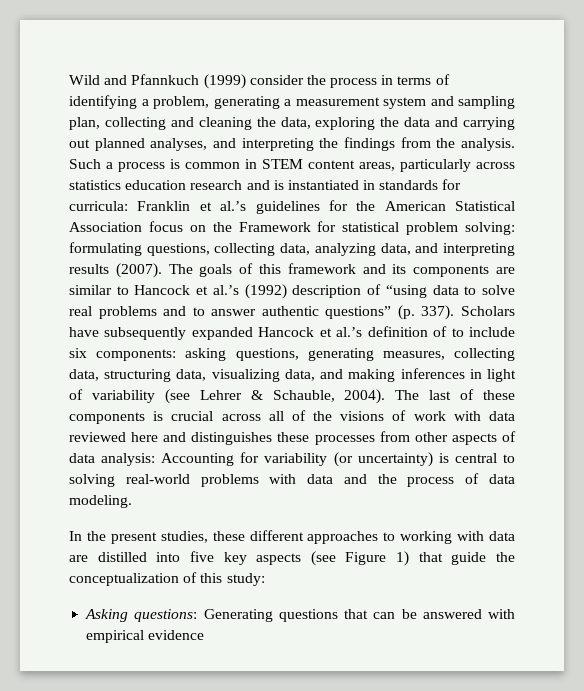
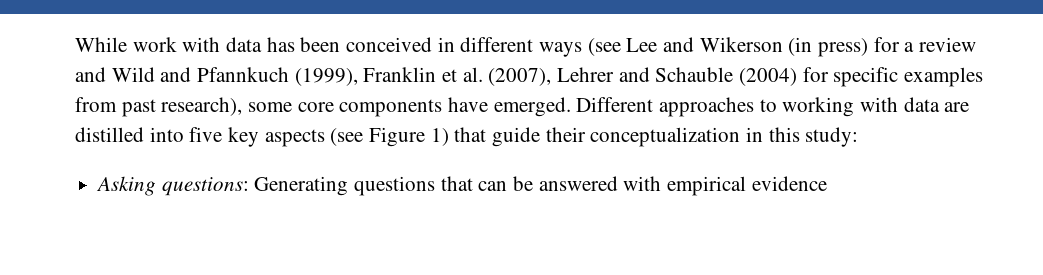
[69,74,450,89] [69,95,515,109] [69,117,515,130] [69,137,515,151] [69,159,515,172] [69,179,462,190] [69,200,515,214] [69,221,515,235] [69,242,515,256] [69,263,516,278] [69,284,516,299] [69,305,515,320] [69,326,515,340] [69,348,515,361] [69,368,516,382] [69,389,515,404] [69,410,515,424] [69,431,516,445] [69,452,515,467] [69,473,515,487] [69,495,132,508] [69,530,304,544] Wild and Pfannkuch (1999) consider the process in terms of identifying a problem, generating a measurement system and sampling plan, collecting and cleaning the data, exploring the data and carrying out planned analyses, and interpreting the findings from the analysis. Such a process is common in STEM content areas, particularly across statistics education research and is instantiated in standards for curricula: Franklin et al.’s guidelines for the American Statistical Association focus on the Framework for statistical problem solving: formulating questions, collecting data, analyzing data, and interpreting results (2007). The goals of this framework and its components are similar to Hancock et al.’s (1992) description of “using data to solve real problems and to answer authentic questions” (p. 337). Scholars have subsequently expanded Hancock et al.’s definition of to include six components: asking questions, generating measures, collecting data, structuring data, visualizing data, and making inferences in light of variability (see Lehrer & Schauble, 2004). The last of these components is crucial across all of the visions of work with data reviewed here and distinguishes these processes from other aspects of data analysis: Accounting for variability (or uncertainty) is central to solving real-world problems with data and the process of data modeling. // In the present studies, these different -> [75,37,977,57] [75,67,984,87] [75,97,654,117] While work with data has been conceived in different ways (see Lee and Wikerson (in press) for a review and Wild and Pfannkuch (1999), Franklin et al. (2007), Lehrer and Schauble (2004) for specific examples from past research), some core components have emerged. Different
[495,552,515,562] [69,572,198,586] the conceptualization of -> [545,127,764,147] their conceptualization in

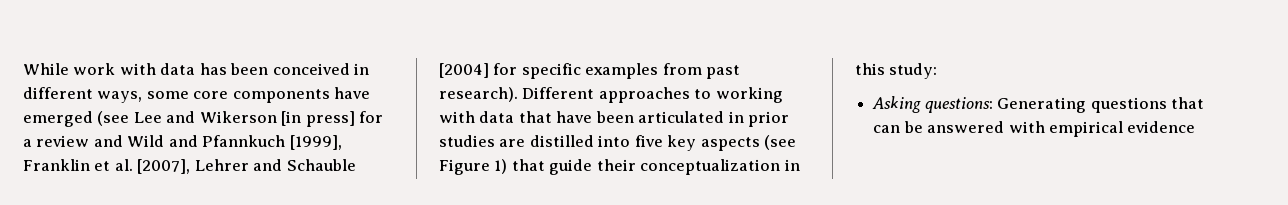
[539,42,583,57] ways -> [97,87,371,103] [23,111,93,127] ways, some core components have emerged
[788,37,869,57] (in press) -> [281,111,355,127] [in press]
[294,68,358,86] (1999), -> [289,135,342,150] [1999],
[488,68,552,86] (2007), -> [137,159,191,174] [2007],
[739,68,798,86] (2004) -> [439,63,489,78] [2004]
[161,97,571,117] research), some core components have emerged. -> [439,87,518,102] research).
(940, 104) none -> [518,111,790,127] [439,135,495,147] that have been articulated in prior studies

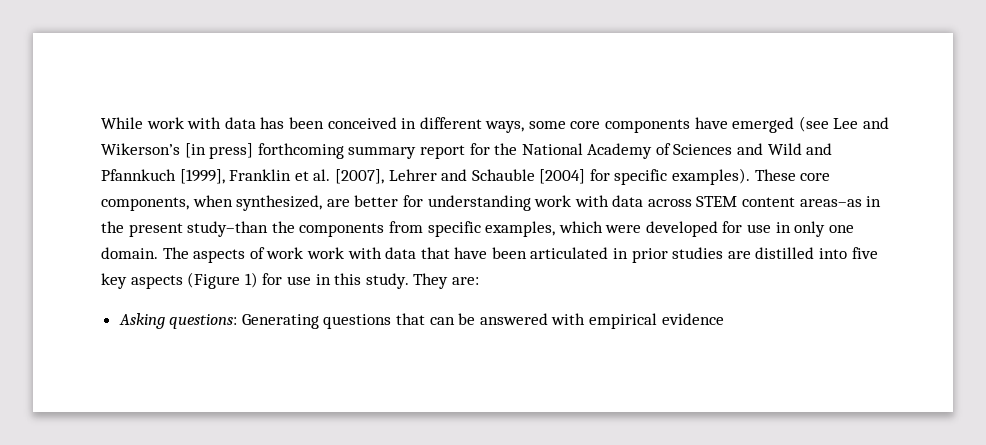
[199,111,277,123] Wikerson -> [101,143,180,155] Wikerson’s
[359,111,384,123] [23,135,90,147] for a review -> [257,143,733,159] forthcoming summary report for the National Academy of Sciences
[585,63,741,79] [439,87,783,103] examples from past research). Different approaches to working -> [672,168,831,185] [101,195,882,211] [101,221,854,237] [101,247,344,263] examples). These core components, when synthesized, are better for understanding work with data across STEM content areas–as in the present study–than the components from specific examples, which were developed for use in only one domain. The aspects of work work
[764,135,797,150] [439,159,800,175] [855,63,938,79] (see Figure 1) that guide their conceptualization in this study: -> [187,272,479,289] (Figure 1) for use in this study. They are:

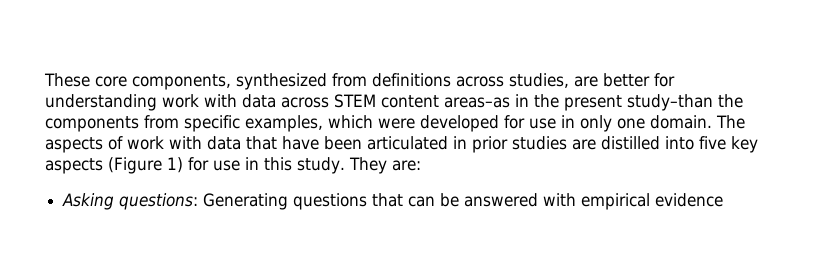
[101,116,890,133] [101,143,833,159] [101,168,831,185] [101,195,323,211] While work with data has been conceived in different ways, some core components have emerged (see Lee and Wikerson’s [in press] forthcoming summary report for the National Academy of Sciences and Wild and Pfannkuch [1999], Franklin et al. [2007], Lehrer and Schauble [2004] for specific examples). These core components, when synthesized, -> [44,73,569,90] These core components, synthesized from definitions across studies,
[306,247,344,259] work -> (164, 143) none

